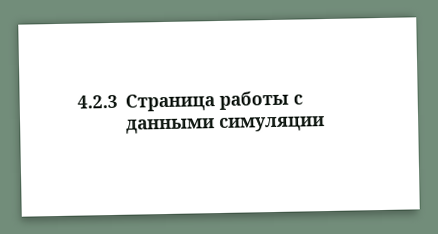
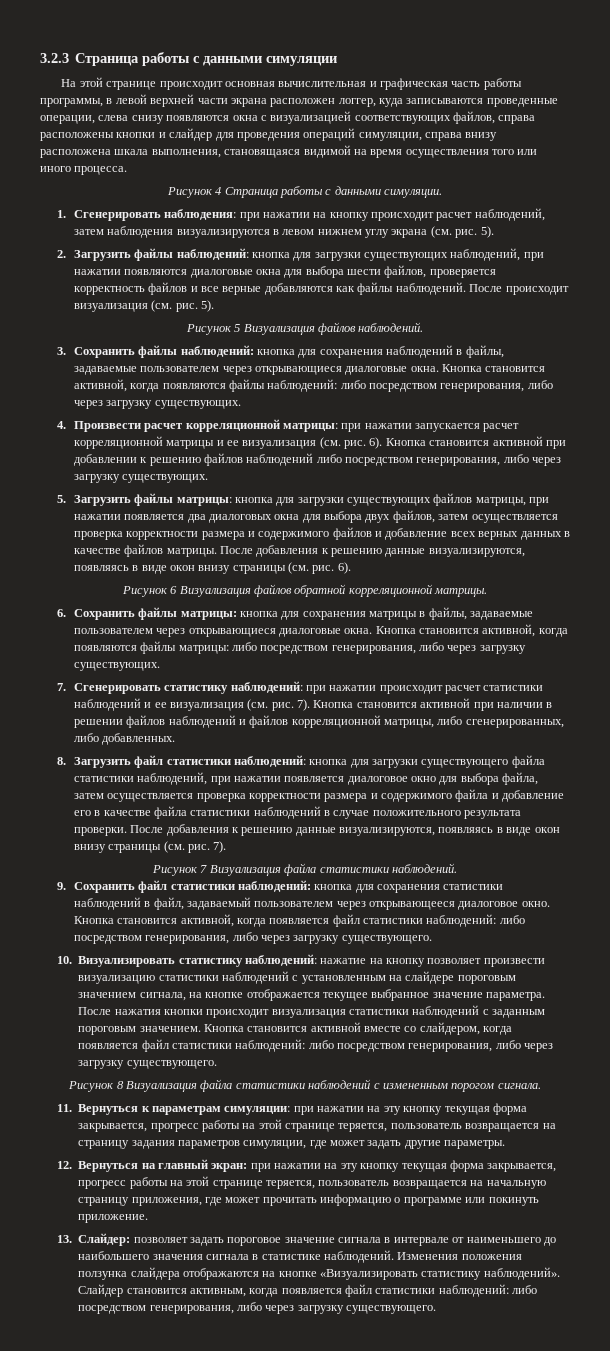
[77,94,118,109] 4.2.3 -> [40,53,69,63] 3.2.3
(326, 124) none -> [61,77,522,90] [40,94,558,107] [40,111,536,124] [40,128,498,141] [40,145,538,158] [40,166,128,175] [166,186,443,198] [56,208,545,221] [73,226,494,238] [56,248,544,261] [73,265,496,278] [73,282,569,295] [73,300,214,312] [185,322,424,335] [56,345,504,358] [73,364,546,375] [73,379,553,392] [73,400,241,409] [56,419,520,432] [73,436,566,449] [73,453,562,466] [73,474,209,483] [56,493,550,506] [73,510,558,523] [73,527,570,540] [73,544,525,557] [73,562,351,574] [121,584,488,597] [56,607,534,620] [73,624,568,637] [73,641,526,654] [73,662,160,671] [56,681,544,694] [73,698,553,711] [73,715,564,728] [73,733,176,745] [56,755,545,768] [73,772,539,785] [73,789,565,802] [73,806,522,819] [73,824,560,836] [73,841,227,853] [152,863,457,876] [56,880,504,893] [73,897,550,910] [73,914,525,927] [73,932,432,944] [56,954,545,967] [78,971,516,984] [78,989,546,1001] [78,1005,546,1018] [78,1022,513,1035] [78,1039,554,1052] [78,1060,217,1069] [68,1079,541,1092] [56,1103,527,1115] [78,1119,556,1132] [78,1140,506,1149] [56,1159,557,1172] [78,1176,546,1189] [78,1194,539,1206] [78,1214,149,1223] [56,1233,556,1246] [78,1250,522,1263] [78,1267,560,1280] [78,1284,538,1297] [78,1302,437,1314] // На этой странице происходит основная вычислительная и графическая часть работы программы, в левой верхней части экрана расположен логгер, куда записываются проведенные операции, слева снизу появляются окна с визуализацией соответствующих файлов, справа расположены кнопки и слайдер для проведения операций симуляции, справа внизу расположена шкала выполнения, становящаяся видимой на время осуществления того или иного процесса. // Рисунок 4 Страница работы с данными симуляции. // 1. Сгенерировать наблюдения: при нажатии на кнопку происходит расчет наблюдений, затем наблюдения визуализируются в левом нижнем углу экрана (см. рис. 5). // 2. Загрузить файлы наблюдений: кнопка для загрузки существующих наблюдений, при нажатии появляются диалоговые окна для выбора шести файлов, проверяется корректность файлов и все верные добавляются как файлы наблюдений. После происходит визуализация (см. рис. 5). // Рисунок 5 Визуализация файлов наблюдений. // 3. Сохранить файлы наблюдений: кнопка для сохранения наблюдений в файлы, задаваемые пользователем через открывающиеся диалоговые окна. Кнопка становится активной, когда появляются файлы наблюдений: либо посредством генерирования, либо через загрузку существующих. // 4. Произвести расчет корреляционной матрицы: при нажатии запускается расчет корреляционной матрицы и ее визуализация (см. рис. 6). Кнопка становится активной при добавлении к решению файлов наблюдений либо посредством генерирования, либо через загрузку существующих. // 5. Загрузить файлы матрицы: кнопка для загрузки существующих файлов матрицы, при нажатии появляется два диалоговых окна для выбора двух файлов, затем осуществляется проверка корректности размера и содержимого файлов и добавление всех верных данных в качестве файлов матрицы. После добавления к решению данные визуализируются, появляясь в виде окон внизу страницы (см. рис. 6). // Рисунок 6 Визуализация файлов обратной корреляционной матрицы. // 6. Сохранить файлы матрицы: кнопка для сохранения матрицы в файлы, задаваемые пользователем через открывающиеся диалоговые окна. Кнопка становится активной, когда появляются файлы матрицы: либо посредством генерирования, либо через загрузку существующих. // 7. Сгенерировать статистику наблюдений: при нажатии происходит расчет статистики наблюдений и ее визуализация (см. рис. 7). Кнопка становится активной при наличии в решении файлов наблюдений и файлов корреляционной матрицы, либо сгенерированных, либо добавленных. // 8. Загрузить файл статистики наблюдений: кнопка для загрузки существующего файла статистики наблюдений, при нажатии появляется диалоговое окно для выбора файла, затем осуществляется проверка корректности размера и содержимого файла и добавление его в качестве файла статистики наблюдений в случае положительного результата проверки. После добавления к решению данные визуализируются, появляясь в виде окон внизу страницы (см. рис. 7). // Рисунок 7 Визуализация файла статистики наблюдений. // 9. Сохранить файл статистики наблюдений: кнопка для сохранения статистики наблюдений в файл, задаваемый пользователем через открывающееся диалоговое окно. Кнопка становится активной, когда появляется файл статистики наблюдений: либо посредством генерирования, либо через загрузку существующего. // 10. Визуализировать статистику наблюдений: нажатие на кнопку позволяет произвести визуализацию статистики наблюдений с установленным на слайдере пороговым значением сигнала, на кнопке отображается текущее выбранное значение параметра. После нажатия кнопки происходит визуализация статистики наблюдений с заданным пороговым значением. Кнопка становится активной вместе со слайдером, когда появляется файл статистики наблюдений: либо посредством генерирования, либо через загрузку существующего. // Рисунок 8 Визуализация файла статистики наблюдений с измененным порогом сигнала. // 11. Вернуться к параметрам симуляции: при нажатии на эту кнопку текущая форма закрывается, прогресс работы на этой странице теряется, пользователь возвращается на страницу задания параметров симуляции, где может задать другие параметры. // 12. Вернуться на главный экран: при нажатии на эту кнопку текущая форма закрывается, прогресс работы на этой странице теряется, пользователь возвращается на начальную страницу приложения, где может прочитать информацию о программе или покинуть приложение. // 13. Слайдер: позволяет задать пороговое значение сигнала в интервале от наименьшего до наибольшего значения сигнала в статистике наблюдений. Изменения положения ползунка слайдера отображаются на кнопке «Визуализировать статистику наблюдений». Слайдер становится активным, когда появляется файл статистики наблюдений: либо посредством генерирования, либо через загрузку существующего.

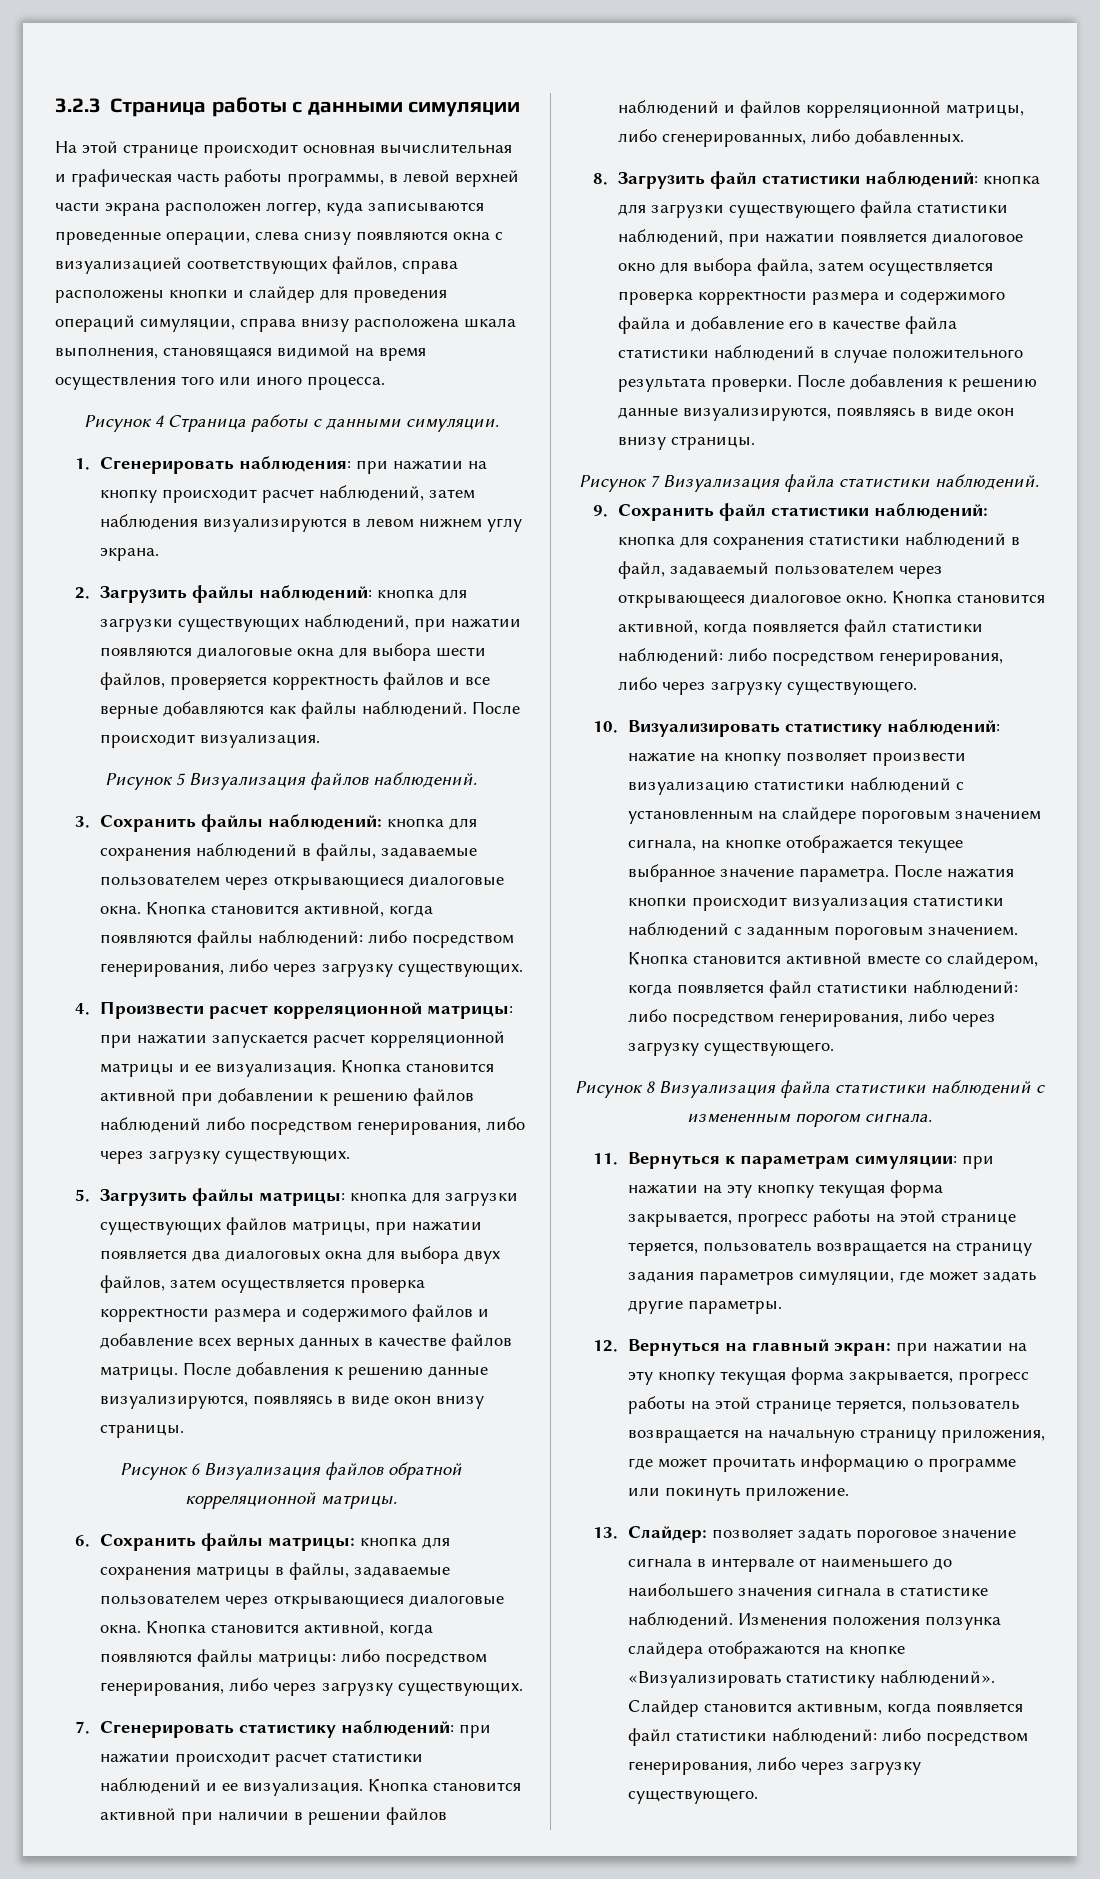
[391,226,494,238] экрана (см. рис. 5). -> [99,548,159,561] экрана.
[73,300,214,312] визуализация (см. рис. 5). -> [199,734,320,748] визуализация.
[242,437,383,449] визуализация (см. рис. 6). -> [215,1063,336,1077] визуализация.
[232,562,351,574] страницы (см. рис. 6). -> [99,1424,184,1438] страницы.
[169,699,311,711] визуализация (см. рис. 7). -> [242,1782,363,1796] визуализация.
[108,841,227,853] страницы (см. рис. 7). -> [670,436,755,450] страницы.

